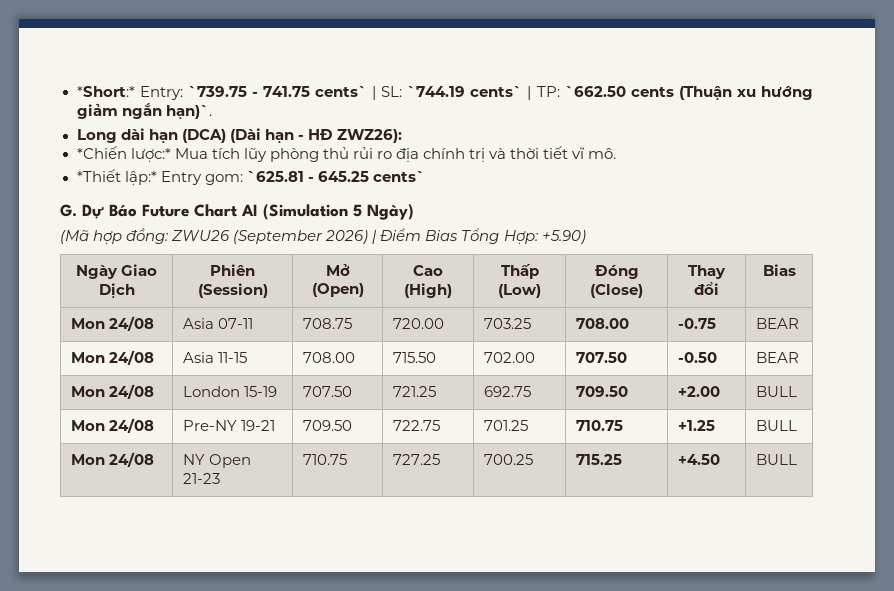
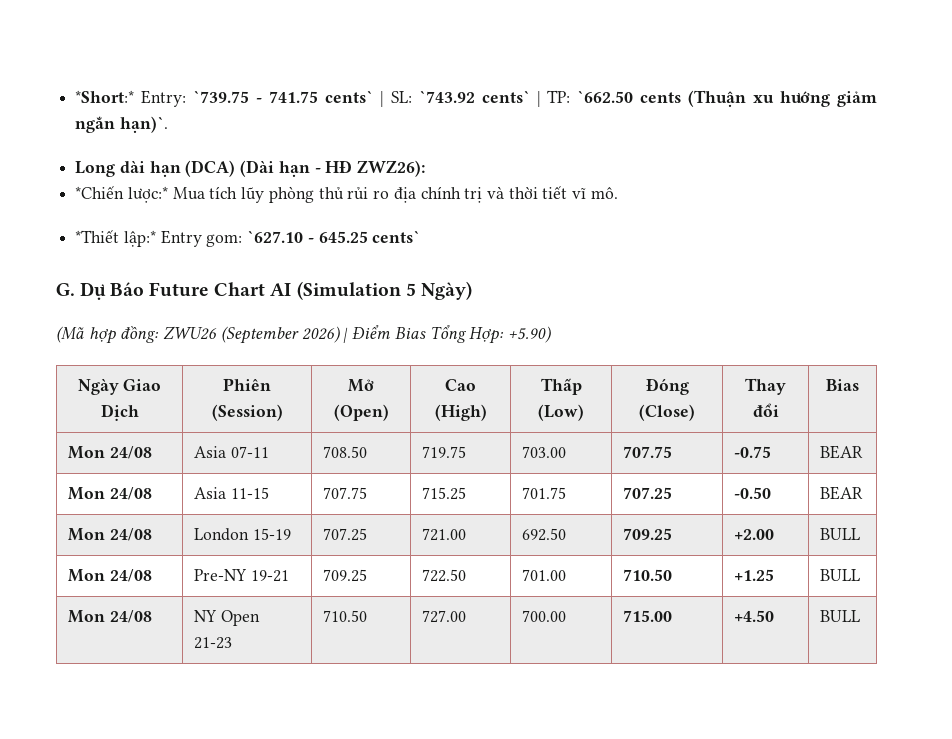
[407,86,466,97] `744.19 -> [418,91,475,103] `743.92
[246,171,304,182] `625.81 -> [247,231,304,243] `627.10
[303,318,353,329] [393,318,445,329] [484,318,532,329] [576,318,630,329] 708.75 | 720.00 | 703.25 | 708.00 -> [323,446,368,458] [422,446,467,458] [522,446,567,458] [623,446,673,458] 708.50 | 719.75 | 703.00 | 707.75
[303,352,356,363] [393,352,437,363] [484,352,536,363] [576,352,628,363] 708.00 | 715.50 | 702.00 | 707.50 -> [323,487,368,499] [422,487,467,500] [522,487,567,499] [623,487,673,499] 707.75 | 715.25 | 701.75 | 707.25
[303,386,353,397] [393,386,437,397] [484,386,532,397] [576,386,629,397] 707.50 | 721.25 | 692.75 | 709.50 -> [323,528,368,541] [422,528,467,541] [522,528,567,541] [623,528,673,540] 707.25 | 721.00 | 692.50 | 709.25
[303,420,353,431] [393,420,441,431] [484,420,529,431] [576,420,624,431] 709.50 | 722.75 | 701.25 | 710.75 -> [323,569,368,582] [422,569,467,582] [522,569,567,581] [623,569,673,581] 709.25 | 722.50 | 701.00 | 710.50
[303,454,348,465] [393,454,441,465] [484,454,534,465] [576,454,623,465] 710.75 | 727.25 | 700.25 | 715.25 -> [323,610,368,622] [422,610,467,623] [522,610,567,622] [623,610,673,622] 710.50 | 727.00 | 700.00 | 715.00

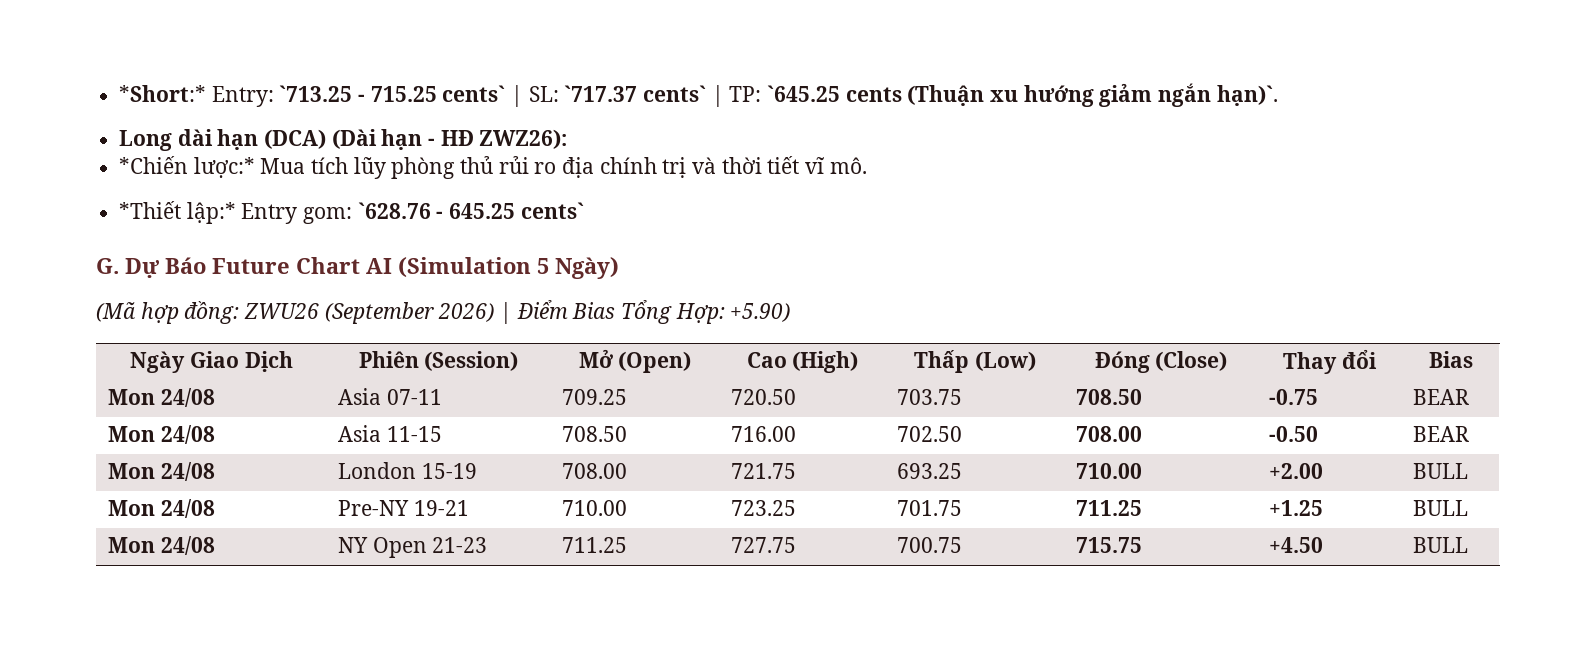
[193,91,318,103] `739.75 - 741.75 -> [279,85,437,102] `713.25 - 715.25
[418,91,475,103] `743.92 -> [564,85,638,102] `717.37
[577,91,634,103] `662.50 -> [767,85,841,102] `645.25
[247,231,304,243] `627.10 -> [357,202,431,219] `628.76
[323,446,368,458] [422,446,467,458] [522,446,567,458] [623,446,673,458] 708.50 | 719.75 | 703.00 | 707.75 -> [562,389,628,405] [731,389,797,405] [897,389,963,405] [1076,389,1143,405] 709.25 | 720.50 | 703.75 | 708.50
[323,487,368,499] [422,487,467,500] [522,487,567,499] [623,487,673,499] 707.75 | 715.25 | 701.75 | 707.25 -> [562,426,628,442] [731,426,797,442] [897,426,963,442] [1076,426,1143,442] 708.50 | 716.00 | 702.50 | 708.00
[323,528,368,541] [422,528,467,541] [522,528,567,541] [623,528,673,540] 707.25 | 721.00 | 692.50 | 709.25 -> [562,463,628,479] [731,463,797,479] [897,463,963,479] [1076,463,1143,479] 708.00 | 721.75 | 693.25 | 710.00
[323,569,368,582] [422,569,467,582] [522,569,567,581] [623,569,673,581] 709.25 | 722.50 | 701.00 | 710.50 -> [562,500,628,516] [731,500,797,516] [897,500,963,516] [1076,500,1143,516] 710.00 | 723.25 | 701.75 | 711.25
[323,610,368,622] [422,610,467,623] [522,610,567,622] [623,610,673,622] 710.50 | 727.00 | 700.00 | 715.00 -> [562,537,628,553] [731,537,797,553] [897,537,963,553] [1076,537,1143,553] 711.25 | 727.75 | 700.75 | 715.75

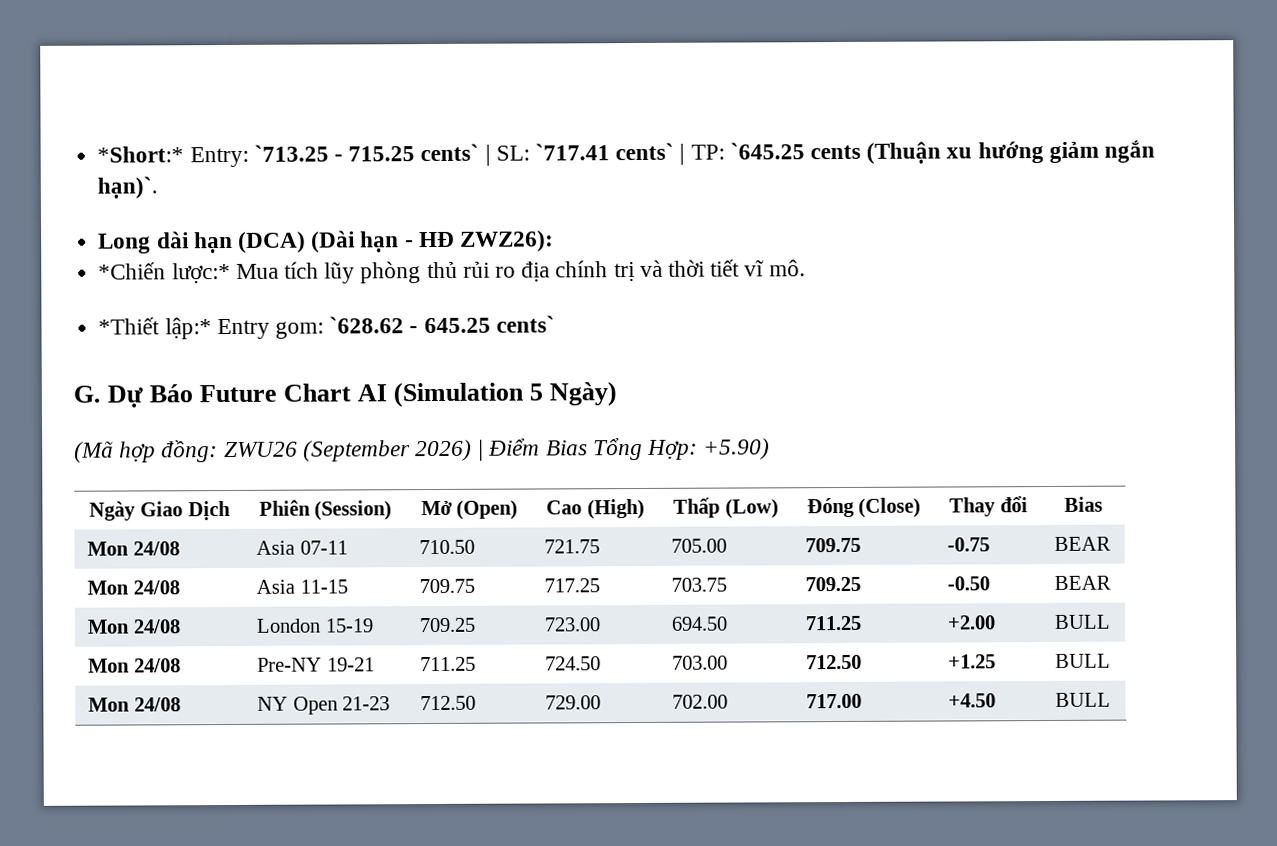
[564,85,638,102] `717.37 -> [534,143,610,161] `717.41
[357,202,431,219] `628.76 -> [329,316,405,334] `628.62
[562,389,628,405] [731,389,797,405] [897,389,963,405] [1076,389,1143,405] 709.25 | 720.50 | 703.75 | 708.50 -> [419,539,476,555] [544,539,601,554] [671,538,728,553] [805,537,862,553] 710.50 | 721.75 | 705.00 | 709.75
[562,426,628,442] [731,426,797,442] [897,426,963,442] [1076,426,1143,442] 708.50 | 716.00 | 702.50 | 708.00 -> [419,578,476,594] [544,578,601,593] [671,577,728,592] [805,576,862,592] 709.75 | 717.25 | 703.75 | 709.25
[562,463,628,479] [731,463,797,479] [897,463,963,479] [1076,463,1143,479] 708.00 | 721.75 | 693.25 | 710.00 -> [419,617,477,633] [544,617,602,632] [671,616,729,631] [805,615,863,631] 709.25 | 723.00 | 694.50 | 711.25
[562,500,628,516] [731,500,797,516] [897,500,963,516] [1076,500,1143,516] 710.00 | 723.25 | 701.75 | 711.25 -> [420,656,477,672] [545,656,602,671] [672,655,729,670] [806,654,863,670] 711.25 | 724.50 | 703.00 | 712.50
[562,537,628,553] [731,537,797,553] [897,537,963,553] [1076,537,1143,553] 711.25 | 727.75 | 700.75 | 715.75 -> [420,695,477,711] [545,695,602,710] [672,694,729,709] [806,693,863,709] 712.50 | 729.00 | 702.00 | 717.00

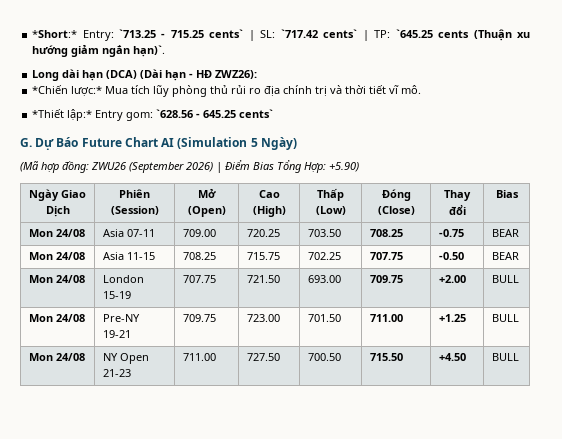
[534,143,610,161] `717.41 -> [280,29,318,38] `717.42
[329,316,405,334] `628.62 -> [156,109,194,118] `628.56
[419,539,476,555] [544,539,601,554] [671,538,728,553] [805,537,862,553] 710.50 | 721.75 | 705.00 | 709.75 -> [182,229,216,237] [246,229,280,237] [307,229,341,237] [369,229,403,237] 709.00 | 720.25 | 703.50 | 708.25
[419,578,476,594] [544,578,601,593] [671,577,728,592] [805,576,862,592] 709.75 | 717.25 | 703.75 | 709.25 -> [182,252,216,260] [246,252,280,260] [307,252,341,260] [369,252,403,260] 708.25 | 715.75 | 702.25 | 707.75
[419,617,477,633] [544,617,602,632] [671,616,729,631] [805,615,863,631] 709.25 | 723.00 | 694.50 | 711.25 -> [182,275,216,283] [246,275,280,283] [307,275,341,283] [369,275,403,283] 707.75 | 721.50 | 693.00 | 709.75
[420,656,477,672] [545,656,602,671] [672,655,729,670] [806,654,863,670] 711.25 | 724.50 | 703.00 | 712.50 -> [182,314,216,322] [246,314,280,322] [307,314,341,322] [369,314,403,322] 709.75 | 723.00 | 701.50 | 711.00
[420,695,477,711] [545,695,602,710] [672,694,729,709] [806,693,863,709] 712.50 | 729.00 | 702.00 | 717.00 -> [182,353,216,361] [246,353,280,361] [307,353,341,361] [369,353,403,361] 711.00 | 727.50 | 700.50 | 715.50

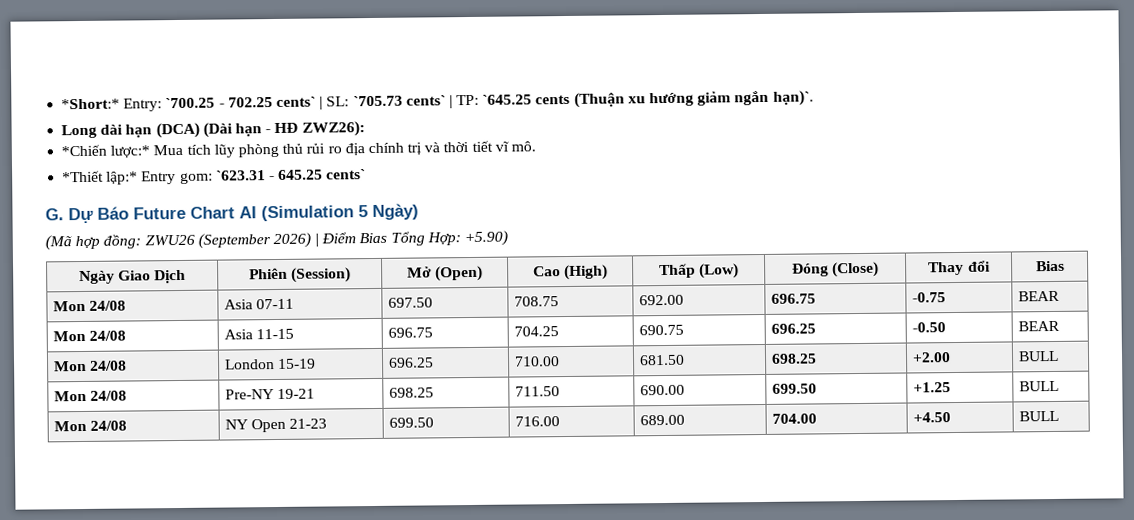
[119,29,204,38] `713.25 - 715.25 -> [165,97,273,109] `700.25 - 702.25
[280,29,318,38] `717.42 -> [352,95,403,107] `705.73
[156,109,194,118] `628.56 -> [215,170,266,181] `623.31
[182,229,216,237] [246,229,280,237] [307,229,341,237] [369,229,403,237] 709.00 | 720.25 | 703.50 | 708.25 -> [387,297,433,308] [513,296,559,307] [638,294,684,306] [770,293,816,304] 697.50 | 708.75 | 692.00 | 696.75
[182,252,216,260] [246,252,280,260] [307,252,341,260] [369,252,403,260] 708.25 | 715.75 | 702.25 | 707.75 -> [387,327,433,338] [513,326,559,337] [638,324,684,336] [770,323,816,334] 696.75 | 704.25 | 690.75 | 696.25
[182,275,216,283] [246,275,280,283] [307,275,341,283] [369,275,403,283] 707.75 | 721.50 | 693.00 | 709.75 -> [387,357,434,368] [513,356,560,367] [638,354,685,366] [770,353,817,364] 696.25 | 710.00 | 681.50 | 698.25
[182,314,216,322] [246,314,280,322] [307,314,341,322] [369,314,403,322] 709.75 | 723.00 | 701.50 | 711.00 -> [388,387,434,398] [514,386,560,397] [639,384,685,396] [771,383,817,394] 698.25 | 711.50 | 690.00 | 699.50
[182,353,216,361] [246,353,280,361] [307,353,341,361] [369,353,403,361] 711.00 | 727.50 | 700.50 | 715.50 -> [388,417,434,428] [514,416,560,427] [639,414,685,426] [771,413,817,424] 699.50 | 716.00 | 689.00 | 704.00

